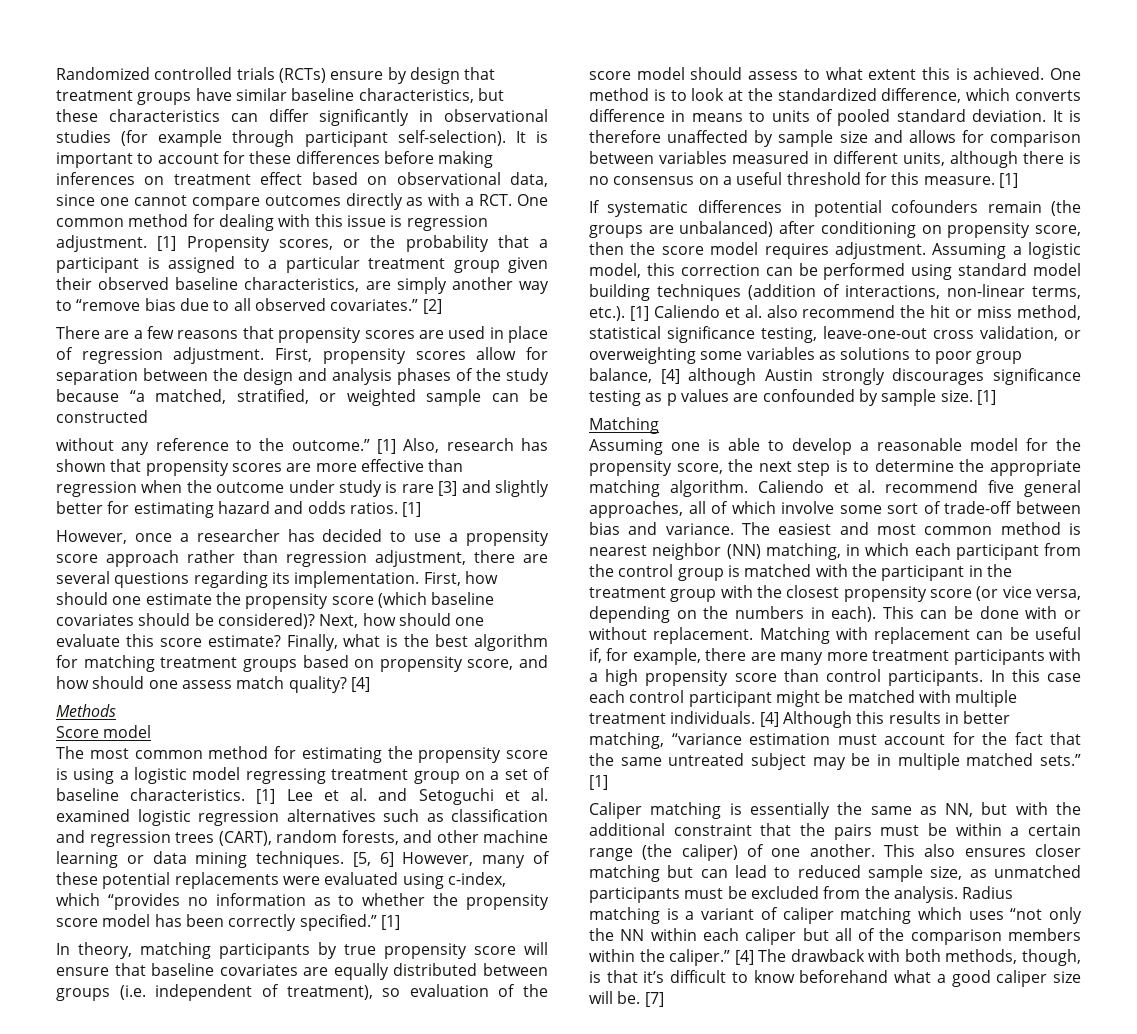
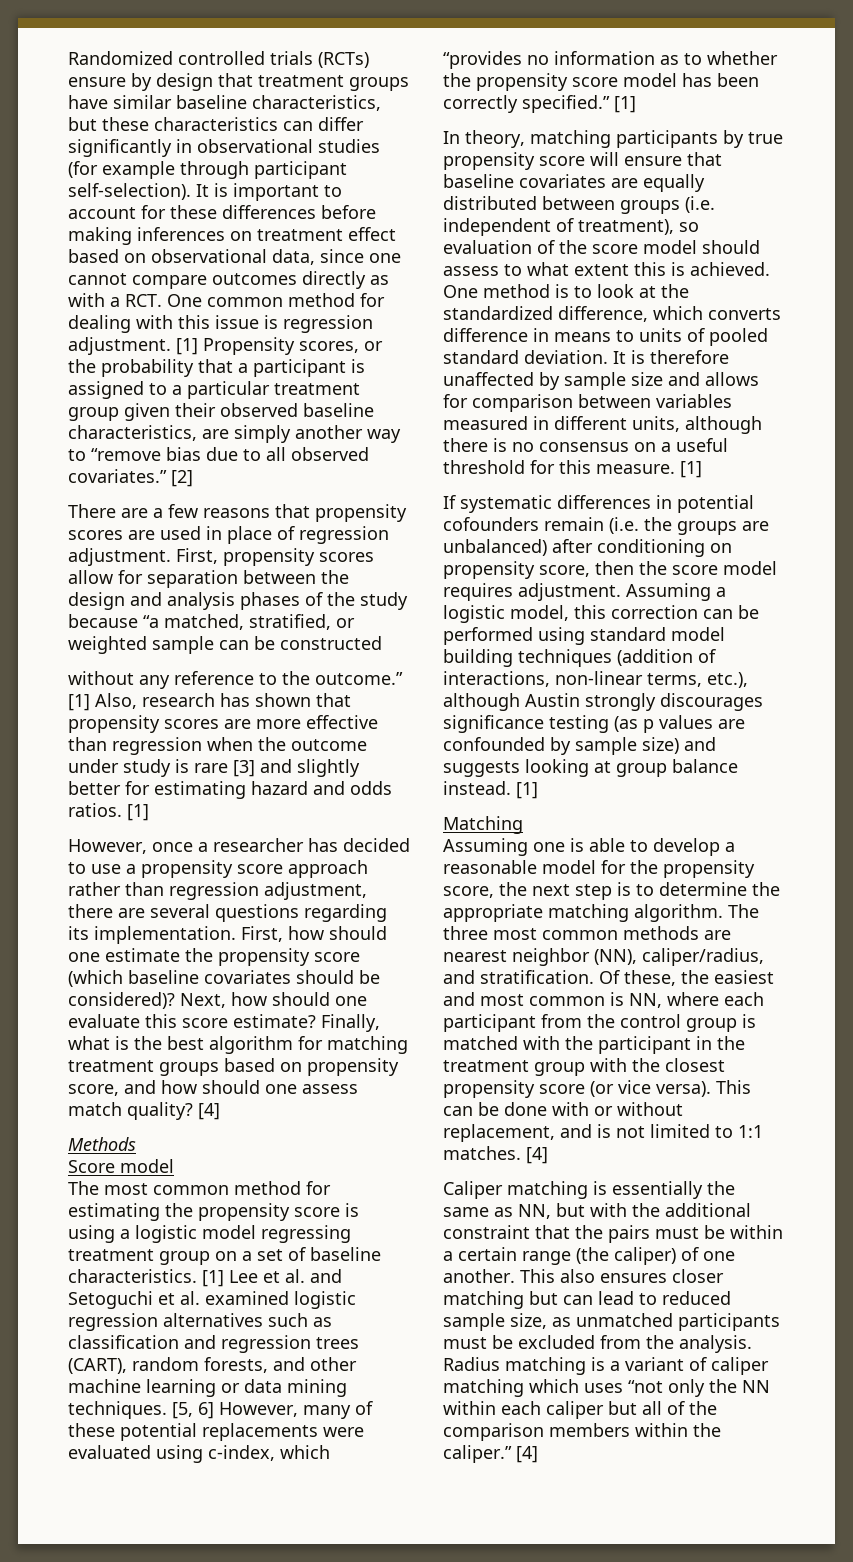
[1051,200,1081,216] (the -> [609,517,672,534] (i.e. the
[589,305,1081,321] [589,326,1081,343] [589,347,1023,364] [589,368,680,384] etc.). [1] Caliendo et al. also recommend the hit or miss method, statistical significance testing, leave-one-out cross validation, or overweighting some variables as solutions to poor group balance, [4] -> [707,672,748,688] etc.),
[645,393,663,402] as -> [614,716,638,732] (as
[940,390,973,402] size. -> [642,737,716,754] [443,759,738,777] [443,781,511,795] size) and suggests looking at group balance instead.
[757,480,1081,497] [589,501,1081,518] [589,522,1081,535] [589,543,910,560] Caliendo et al. recommend five general approaches, all of which involve some sort of trade-off between bias and variance. The easiest and most common method is nearest neighbor (NN) matching, in which -> [728,904,759,918] [443,926,731,940] [443,948,764,966] [443,970,774,986] [443,992,719,1008] The three most common methods are nearest neighbor (NN), caliper/radius, and stratification. Of these, the easiest and most common is NN, where
[1036,589,1081,600] [589,606,877,623] versa, depending on the numbers in each). -> [656,1081,711,1097] versa).
[653,627,1081,644] [589,648,1081,665] [589,669,1081,686] [589,690,1018,707] [589,711,1011,728] [589,732,1081,749] [589,753,1081,770] [589,775,608,790] replacement. Matching with replacement can be useful if, for example, there are many more treatment participants with a high propensity score than control participants. In this case each control participant might be matched with multiple treatment individuals. [4] Although this results in better matching, “variance estimation must account for the fact that the same untreated subject may be in multiple matched sets.” [1] -> [443,1124,763,1142] [443,1146,548,1164] replacement, and is not limited to 1:1 matches. [4]
[758,949,1081,966] [589,970,1081,987] [589,991,664,1007] The drawback with both methods, though, is that it’s difficult to know beforehand what a good caliper size will be. [7] -> (538, 1454) none

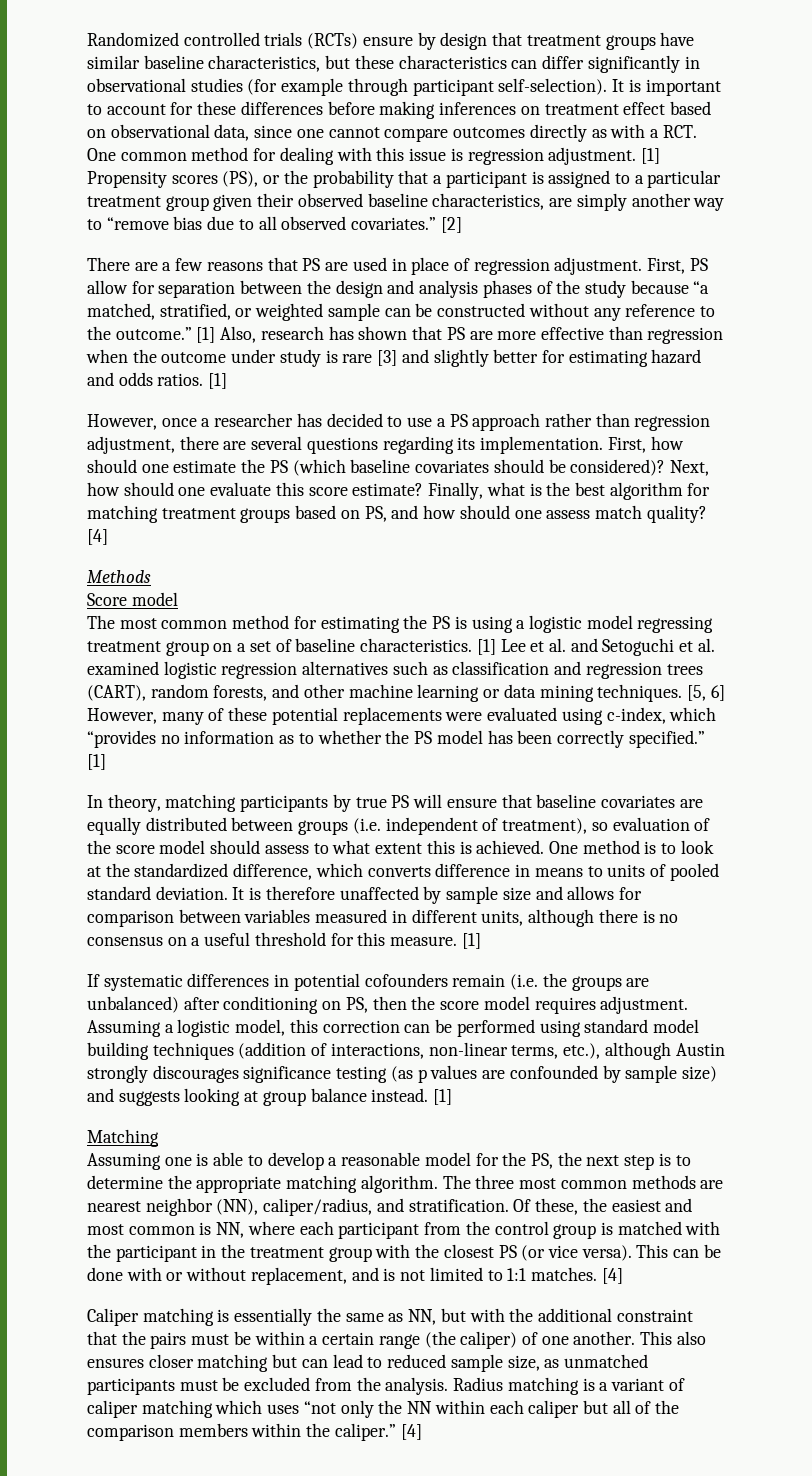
[299,341,359,353] scores, -> [171,171,259,187] scores (PS),
[315,504,407,522] [68,530,123,540] propensity scores -> [302,258,321,271] PS
[223,548,374,566] propensity scores -> [689,258,708,271] PS
(382, 643) // -> (526, 310) none
[68,715,219,733] propensity scores -> [446,327,465,340] PS
[141,860,283,878] propensity score -> [449,414,468,427] PS
[218,948,360,966] propensity score -> [269,460,288,473] PS
[307,1058,399,1076] [68,1084,119,1096] propensity score, -> [364,506,387,522] PS,
[198,1203,340,1221] propensity score -> [432,616,451,629] PS
[476,73,618,91] propensity score -> [414,731,433,744] PS
[443,152,585,170] propensity score -> [391,795,410,808] PS
[443,561,590,579] propensity score, -> [345,997,368,1013] PS,
[663,860,755,878] [443,886,494,898] propensity score, -> [530,1153,553,1169] PS,
[443,1080,585,1098] propensity score -> [498,1245,517,1258] PS

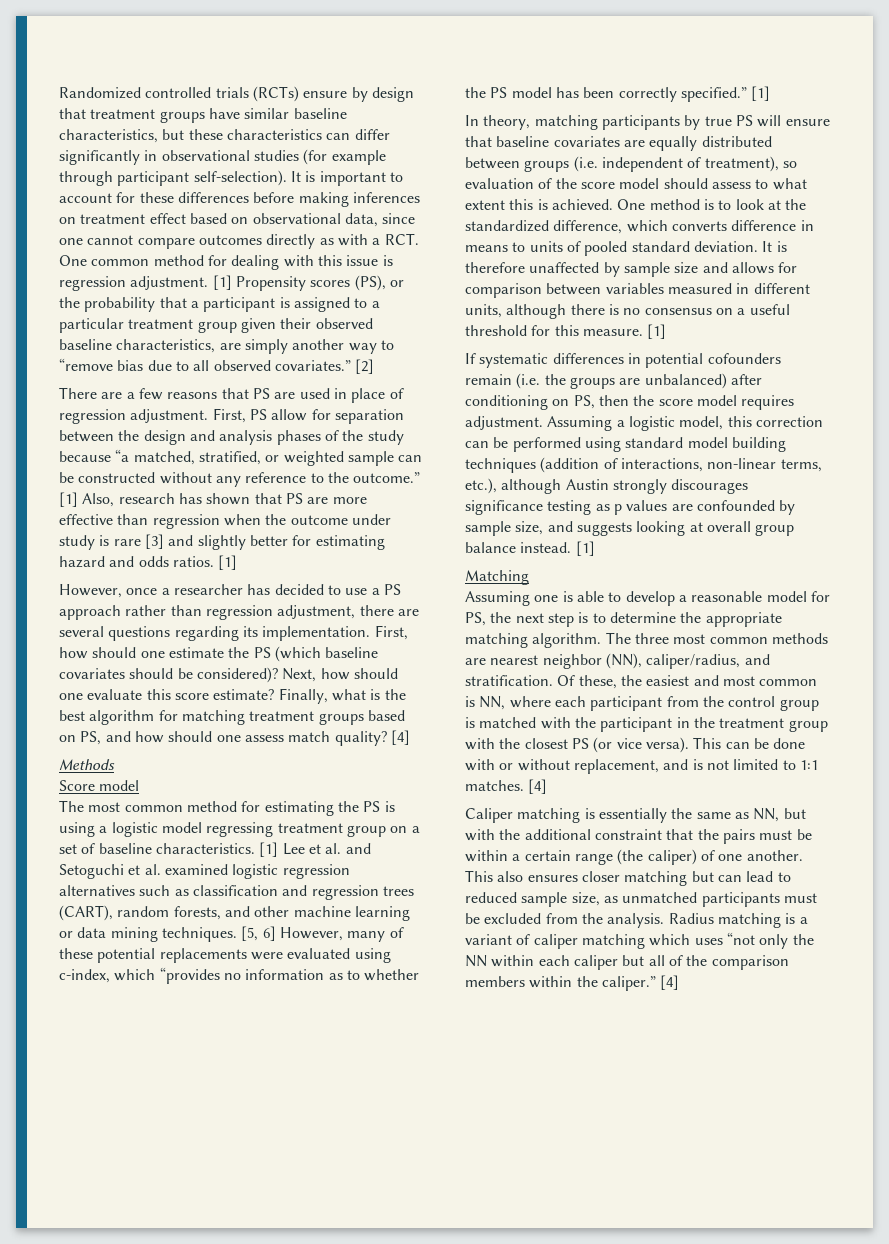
[390,1066,413,1082] (as -> [595,504,610,511] as
[681,1066,717,1082] size) -> [515,521,544,535] size,
(259, 1096) none -> [706,521,751,532] overall
[502,1152,527,1166] the -> (830, 596) none

